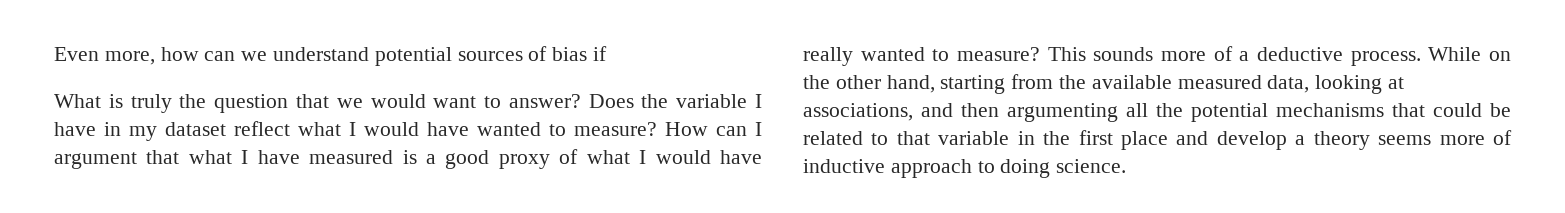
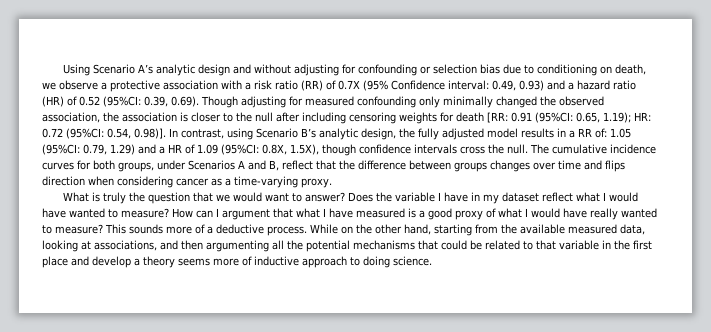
[54,46,608,66] Even more, how can we understand potential sources of bias if -> [63,64,647,76] [42,80,636,92] [42,96,604,108] [42,112,651,124] [42,128,631,140] [42,144,656,156] [42,160,625,172] [42,176,332,188] Using Scenario A’s analytic design and without adjusting for confounding or selection bias due to conditioning on death, we observe a protective association with a risk ratio (RR) of 0.7X (95% Confidence interval: 0.49, 0.93) and a hazard ratio (HR) of 0.52 (95%CI: 0.39, 0.69). Though adjusting for measured confounding only minimally changed the observed association, the association is closer to the null after including censoring weights for death [RR: 0.91 (95%CI: 0.65, 1.19); HR: 0.72 (95%CI: 0.54, 0.98)]. In contrast, using Scenario B’s analytic design, the fully adjusted model results in a RR of: 1.05 (95%CI: 0.79, 1.29) and a HR of 1.09 (95%CI: 0.8X, 1.5X), though confidence intervals cross the null. The cumulative incidence curves for both groups, under Scenarios A and B, reflect that the difference between groups changes over time and flips direction when considering cancer as a time-varying proxy.

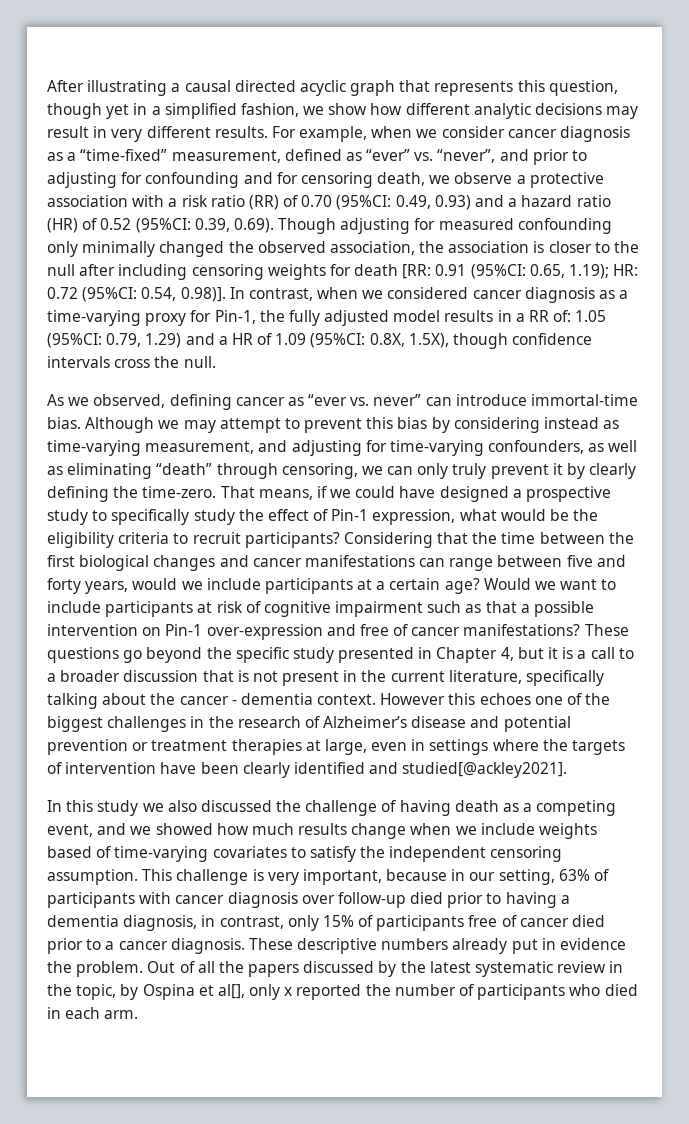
[63,64,613,76] Using Scenario A’s analytic design and without adjusting for confounding or selection bias due to conditioning on -> [47,80,618,96] [47,103,639,119] [47,126,631,142] [47,149,588,165] [47,172,373,188] After illustrating a causal directed acyclic graph that represents this question, though yet in a simplified fashion, we show how different analytic decisions may result in very different results. For example, when we consider cancer diagnosis as a “time-fixed” measurement, defined as “ever” vs. “never”, and prior to adjusting for confounding and for censoring
[338,80,489,91] 0.7X (95% Confidence interval: -> [301,195,392,210] 0.70 (95%CI:
[227,128,396,140] using Scenario B’s analytic design, -> [317,287,629,303] [47,310,256,326] when we considered cancer diagnosis as a time-varying proxy for Pin-1,
[530,144,656,154] [42,160,625,172] [42,176,332,188] [63,192,639,204] [42,208,657,220] [42,224,645,236] [42,240,652,252] [42,256,432,268] The cumulative incidence curves for both groups, under Scenarios A and B, reflect that the difference between groups changes over time and flips direction when considering cancer as a time-varying proxy. // What is truly the question that we would want to answer? Does the variable I have in my dataset reflect what I would have wanted to measure? How can I argument that what I have measured is a good proxy of what I would have really wanted to measure? This sounds more of a deductive process. While on the other hand, starting from the available measured data, looking at associations, and then argumenting all the potential mechanisms that could be related to that variable in the first place and develop a theory seems more of inductive approach to doing science. -> [47,394,639,410] [47,417,620,433] [47,440,638,456] [47,463,637,479] [47,486,612,502] [47,509,599,525] [47,532,634,548] [47,555,626,571] [47,578,617,594] [47,601,595,617] [47,624,629,640] [47,647,634,663] [47,670,605,686] [47,693,611,709] [47,716,571,732] [47,739,626,755] [47,762,568,778] [47,800,617,816] [47,823,598,839] [47,846,563,862] [47,869,610,885] [47,892,570,908] [47,915,606,931] [47,938,627,954] [47,961,624,977] [47,984,638,1000] [47,1007,139,1019] // As we observed, defining cancer as “ever vs. never” can introduce immortal-time bias. Although we may attempt to prevent this bias by considering instead as time-varying measurement, and adjusting for time-varying confounders, as well as eliminating “death” through censoring, we can only truly prevent it by clearly defining the time-zero. That means, if we could have designed a prospective study to specifically study the effect of Pin-1 expression, what would be the eligibility criteria to recruit participants? Considering that the time between the first biological changes and cancer manifestations can range between five and forty years, would we include participants at a certain age? Would we want to include participants at risk of cognitive impairment such as that a possible intervention on Pin-1 over-expression and free of cancer manifestations? These questions go beyond the specific study presented in Chapter 4, but it is a call to a broader discussion that is not present in the current literature, specifically talking about the cancer - dementia context. However this echoes one of the biggest challenges in the research of Alzheimer’s disease and potential prevention or treatment therapies at large, even in settings where the targets of intervention have been clearly identified and studied[@ackley2021]. // In this study we also discussed the challenge of having death as a competing event, and we showed how much results change when we include weights based of time-varying covariates to satisfy the independent censoring assumption. This challenge is very important, because in our setting, 63% of participants with cancer diagnosis over follow-up died prior to having a dementia diagnosis, in contrast, only 15% of participants free of cancer died prior to a cancer diagnosis. These descriptive numbers already put in evidence the problem. Out of all the papers discussed by the latest systematic review in the topic, by Ospina et al[], only x reported the number of participants who died in each arm.

